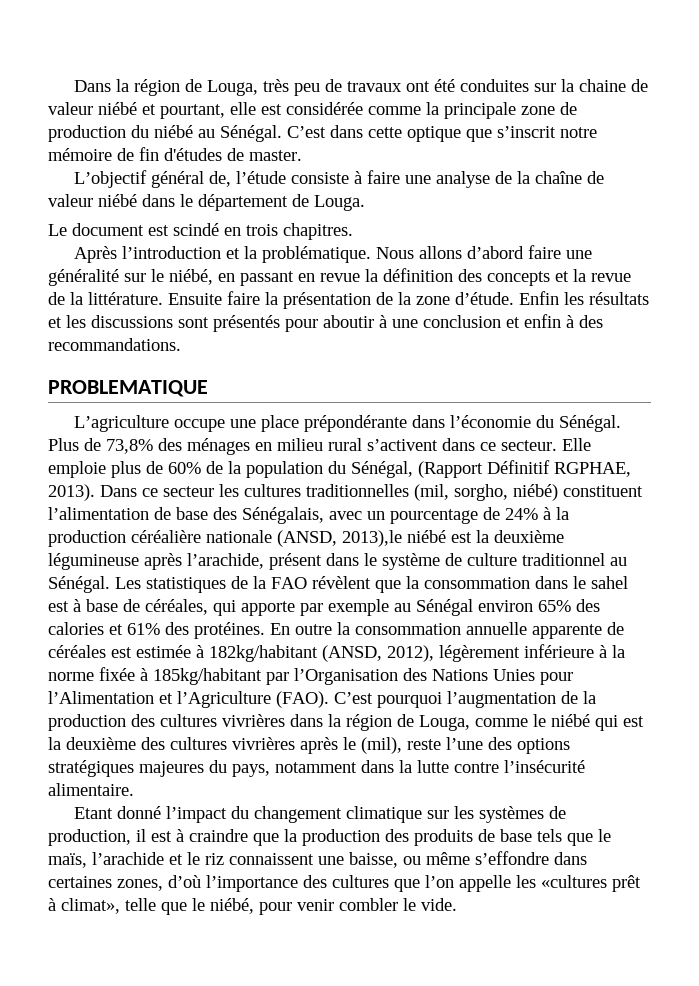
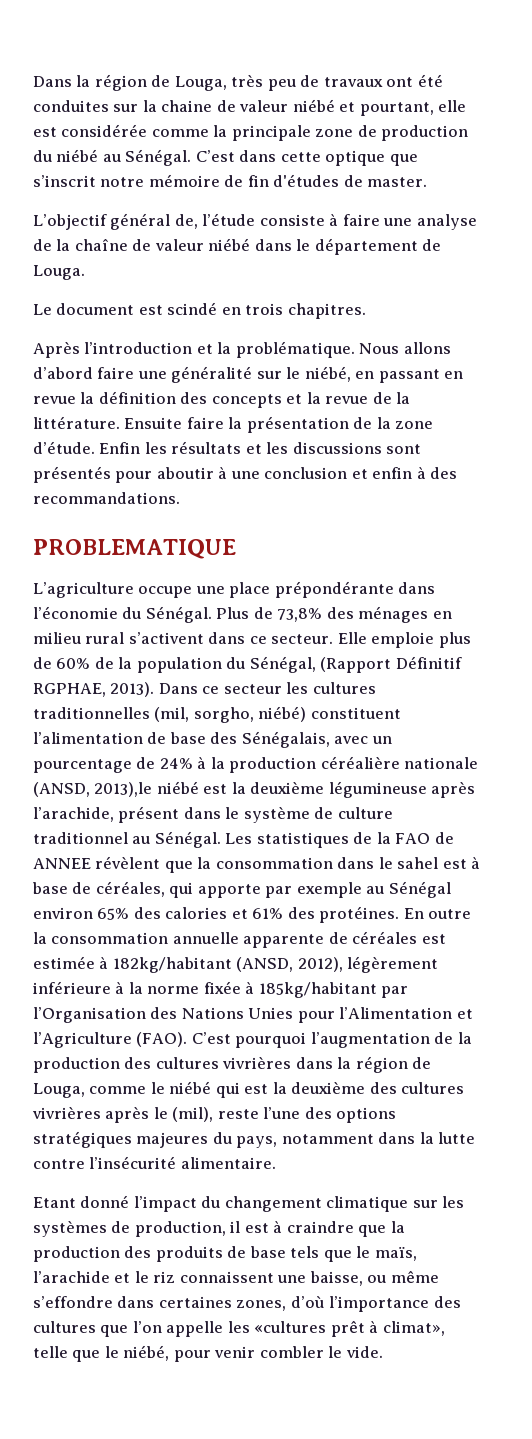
(307, 583) none -> [434,832,454,844] [33,858,91,869] de ANNEE

